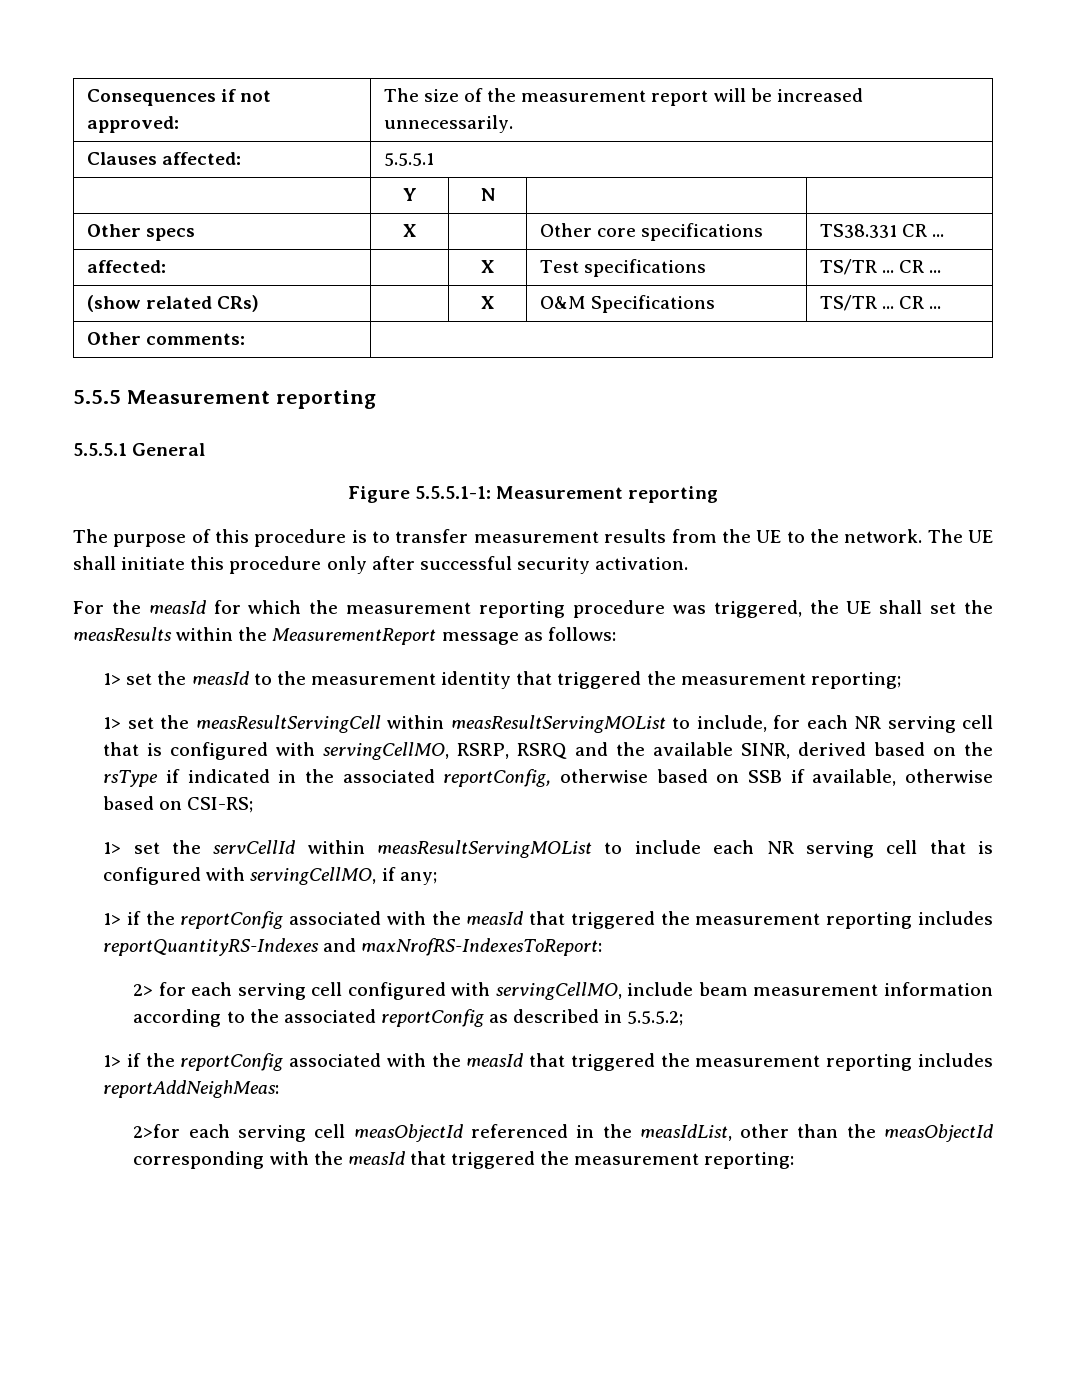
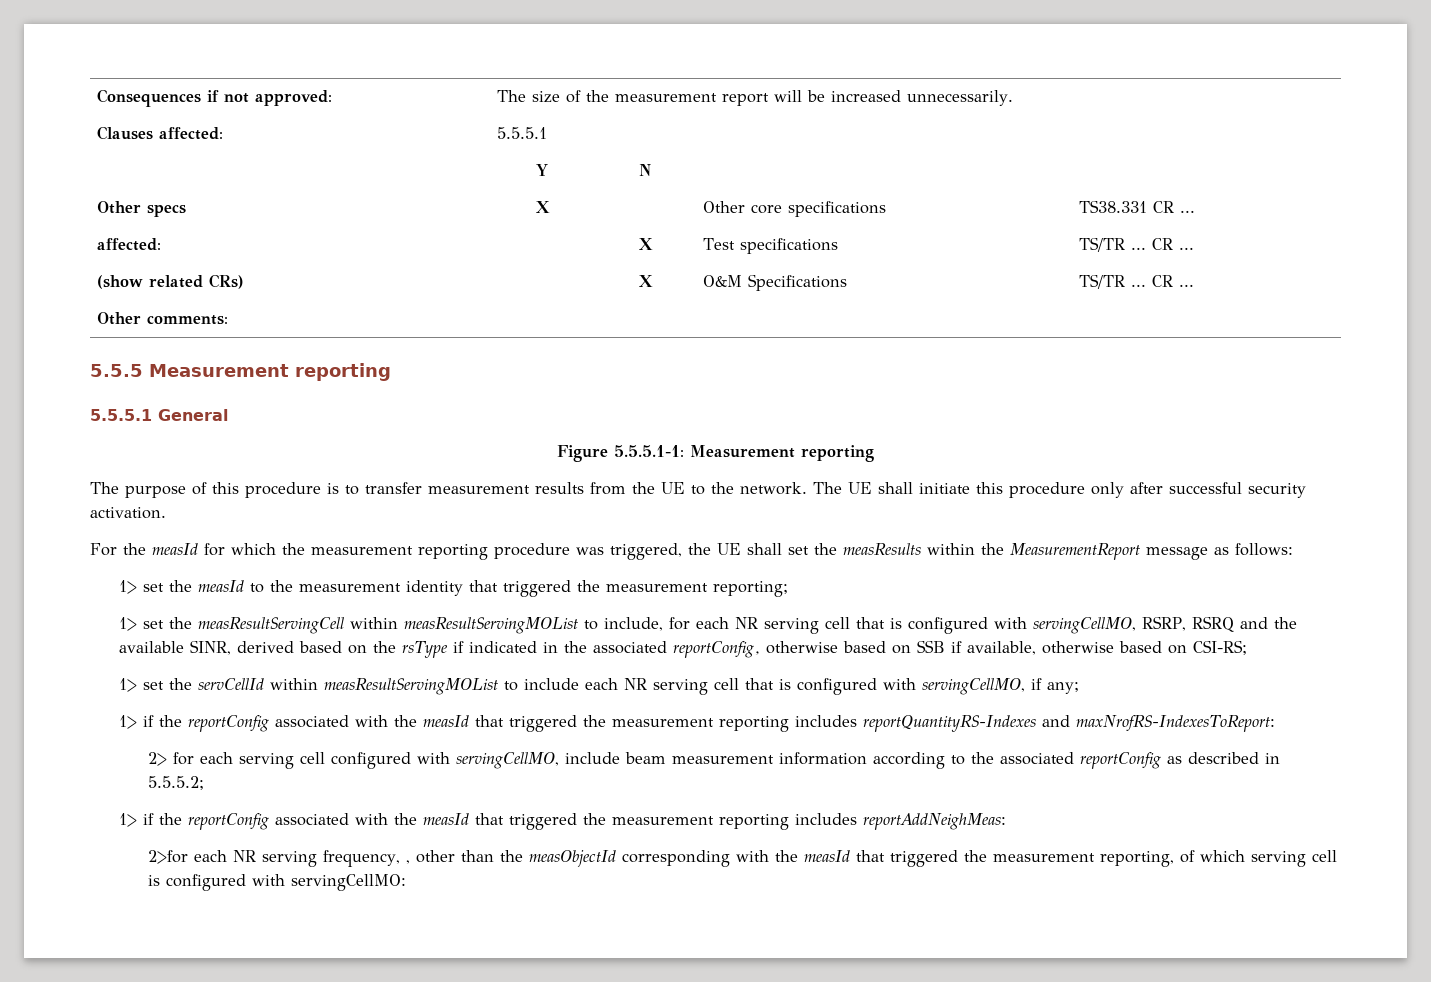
[237,1124,732,1142] serving cell measObjectId referenced in the measIdList, -> [233,850,411,867] NR serving frequency, ,
[704,1152,795,1169] reporting: -> [1100,850,1338,867] [148,874,407,891] reporting, of which serving cell is configured with servingCellMO:

